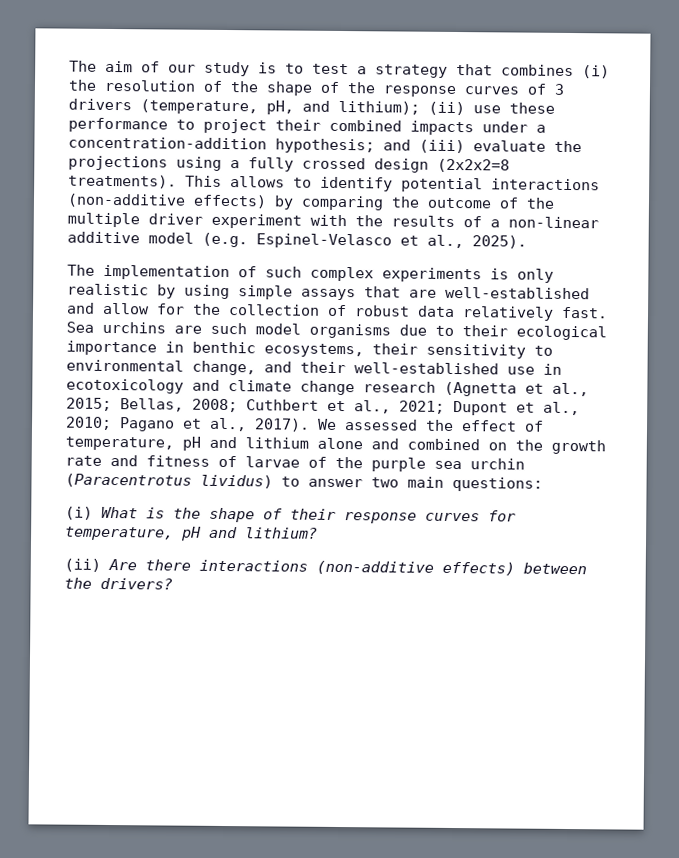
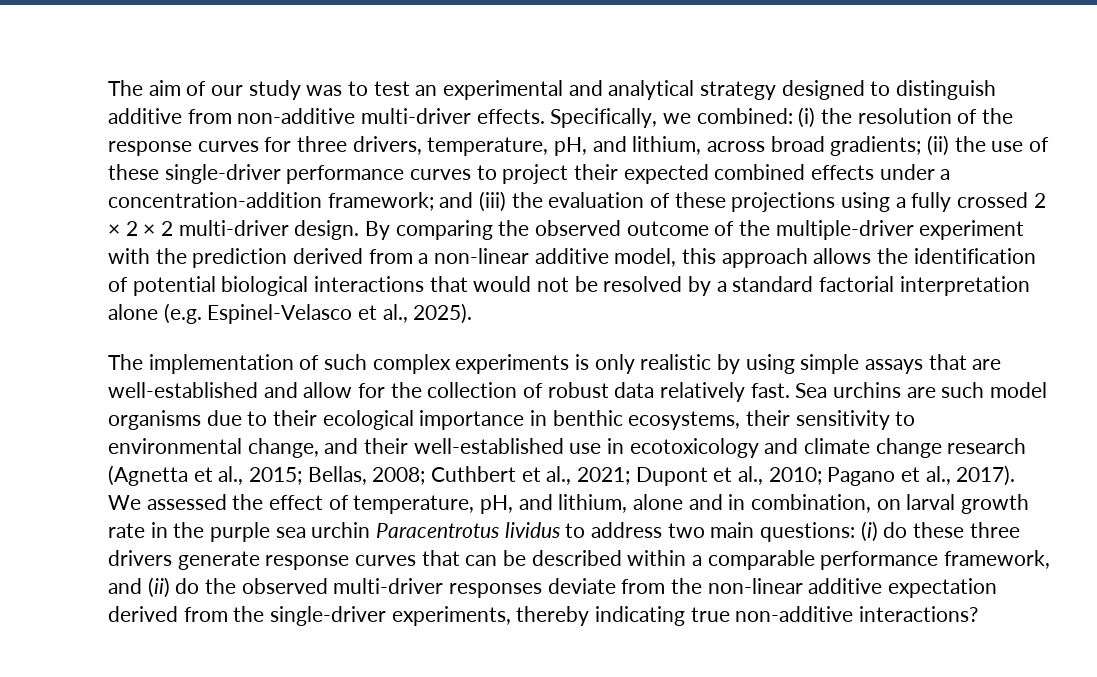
[258,62,277,74] is -> [306,85,343,96] was
[357,64,574,78] a strategy that combines -> [415,80,997,100] [108,108,793,128] an experimental and analytical strategy designed to distinguish additive from non-additive multi-driver effects. Specifically, we combined:
[266,81,565,98] [68,98,555,116] [68,117,474,136] shape of the response curves of 3 drivers (temperature, pH, and lithium); (ii) use these performance to project their combined impacts -> [108,135,1050,156] [108,164,875,184] response curves for three drivers, temperature, pH, and lithium, across broad gradients; (ii) the use of these single-driver performance curves to project their expected combined effects
[275,138,375,154] hypothesis; -> [327,192,434,211] framework;
[473,140,582,153] evaluate the -> [511,192,726,208] the evaluation of these
[374,158,510,173] [68,174,600,193] [67,193,294,210] design (2x2x2=8 treatments). This allows to identify potential interactions (non-additive effects) by -> [1033,193,1046,208] [108,220,391,240] 2 × 2 × 2 multi-driver design. By
(420, 202) none -> [535,220,622,236] observed
[67,212,203,228] multiple driver -> [775,220,914,240] multiple-driver
[391,215,599,229] [67,231,194,244] results of a non-linear additive model -> [192,248,1036,268] [108,276,1030,296] [108,304,158,320] prediction derived from a non-linear additive model, this approach allows the identification of potential biological interactions that would not be resolved by a standard factorial interpretation alone
[182,436,606,455] [65,455,525,472] [65,473,543,492] [65,506,516,524] [65,526,318,541] [64,558,587,576] [64,577,173,590] pH and lithium alone and combined on the growth rate and fitness of larvae of the purple sea urchin (Paracentrotus lividus) to answer two main questions: // (i) What is the shape of their response curves for temperature, pH and lithium? // (ii) Are there interactions (non-additive effects) between the drivers? -> [480,494,1030,514] [108,521,1020,542] [108,550,1051,570] [108,577,998,598] [108,606,979,626] pH, and lithium, alone and in combination, on larval growth rate in the purple sea urchin Paracentrotus lividus to address two main questions: (i) do these three drivers generate response curves that can be described within a comparable performance framework, and (ii) do the observed multi-driver responses deviate from the non-linear additive expectation derived from the single-driver experiments, thereby indicating true non-additive interactions?

